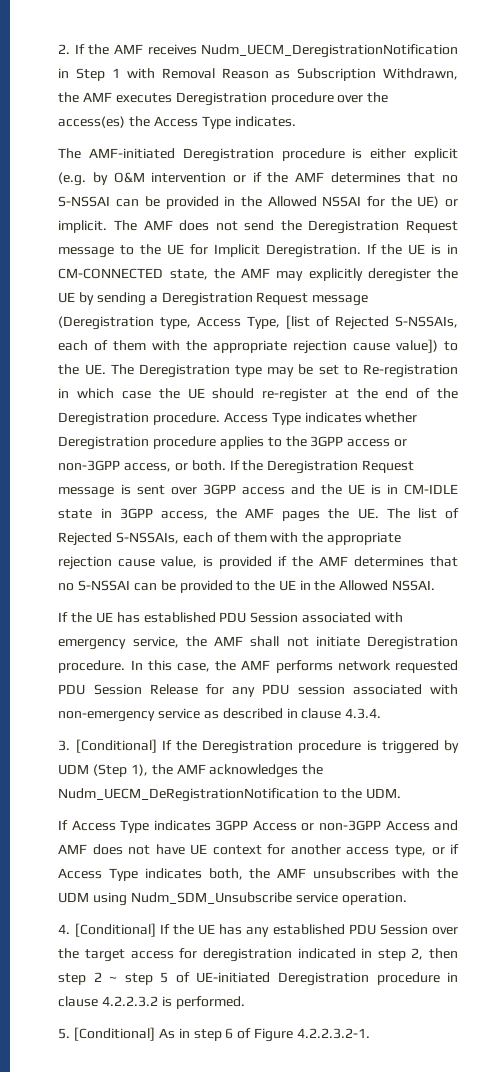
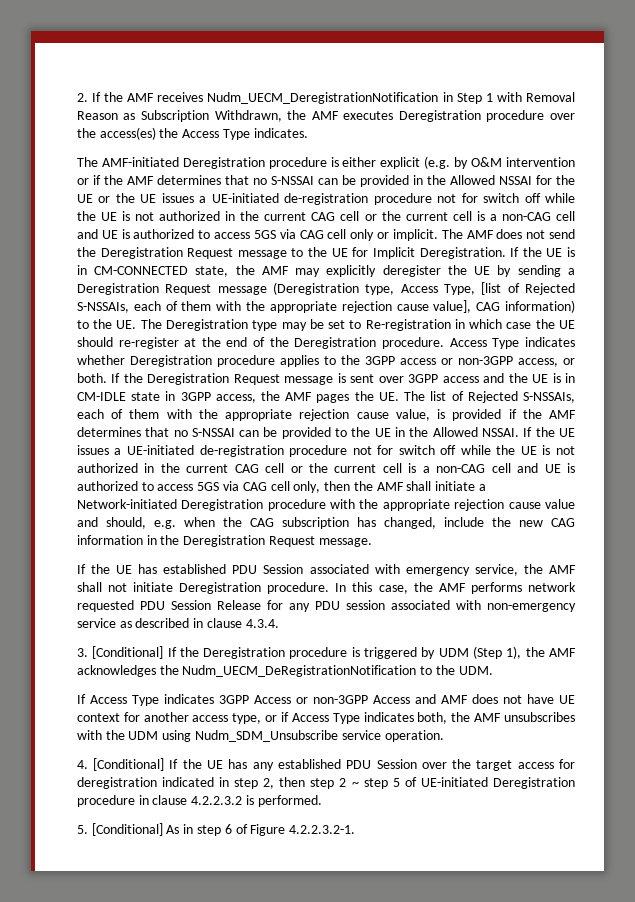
[417,196,440,208] UE) -> [76,193,575,205] [76,211,576,221] [76,229,375,241] UE or the UE issues a UE-initiated de-registration procedure not for switch off while the UE is not authorized in the current CAG cell or the current cell is a non-CAG cell and UE is authorized to access 5GS via CAG cell only
[396,339,439,353] value]) -> [433,300,575,313] value], CAG information)
(436, 585) none -> [523,427,575,437] [76,445,575,457] [76,463,575,473] [76,481,487,493] [76,499,575,511] [76,517,576,529] [76,535,372,547] If the UE issues a UE-initiated de-registration procedure not for switch off while the UE is not authorized in the current CAG cell or the current cell is a non-CAG cell and UE is authorized to access 5GS via CAG cell only, then the AMF shall initiate a Network-initiated Deregistration procedure with the appropriate rejection cause value and should, e.g. when the CAG subscription has changed, include the new CAG information in the Deregistration Request message.

